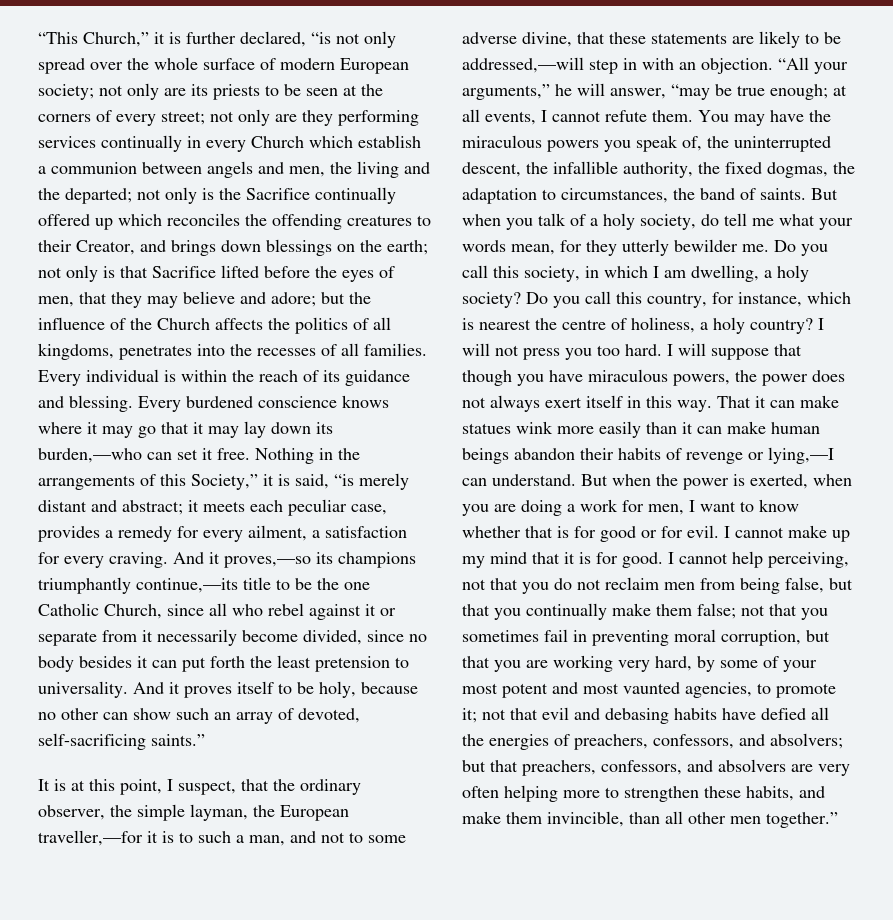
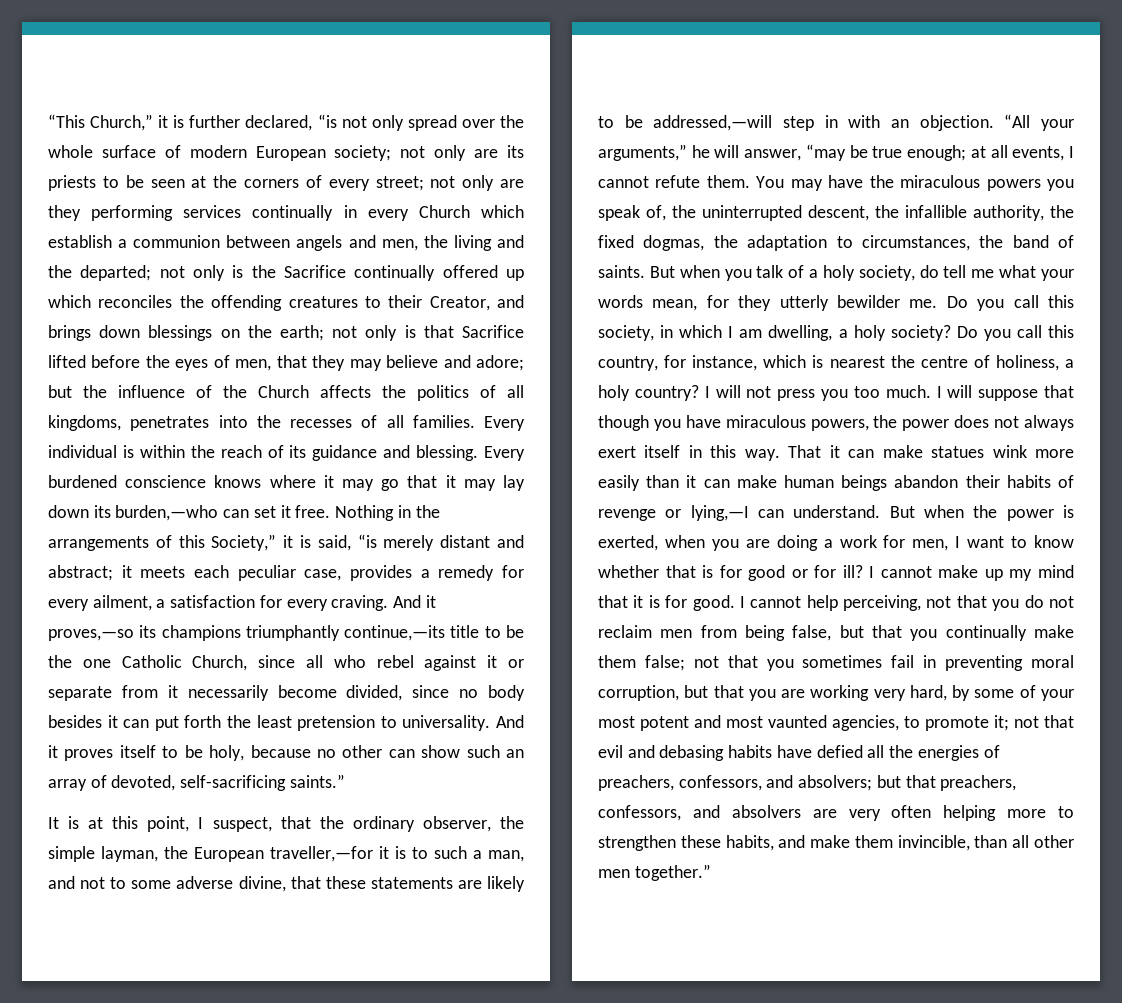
[625,344,662,356] hard. -> [885,385,931,398] much.
[687,525,719,538] evil. -> [842,565,863,578] ill?

